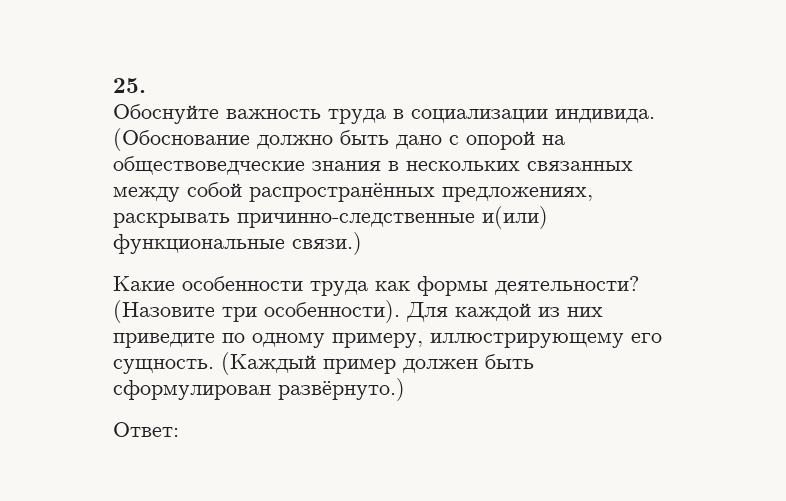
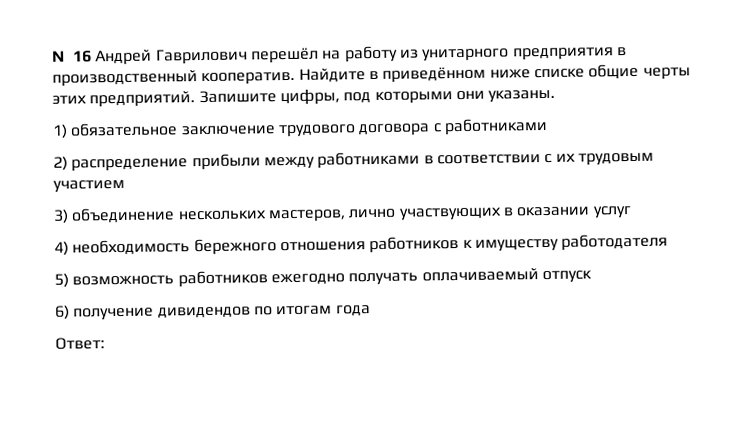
[113,78,146,93] [113,104,655,124] [113,128,565,151] [113,156,633,175] [113,182,593,202] [113,206,548,229] [113,232,362,255] [113,276,639,296] [113,300,603,323] [113,333,662,348] [113,352,534,375] [113,378,405,401] 25. // Обоснуйте важность труда в социализации индивида. (Обоснование должно быть дано с опорой на обществоведческие знания в нескольких связанных между собой распространённых предложениях, раскрывать причинно-следственные и(или) функциональные связи.) // Какие особенности труда как формы деятельности? (Назовите три особенности). Для каждой из них приведите по одному примеру, иллюстрирующему его сущность. (Каждый пример должен быть сформулирован развёрнуто.) -> [52,45,627,66] [52,63,691,87] [52,88,556,108] [52,117,548,139] [53,151,654,172] [53,179,125,193] [53,205,632,224] [54,233,669,256] [54,268,592,288] [55,305,371,321] №16 Андрей Гаврилович перешёл на работу из унитарного предприятия в производственный кооператив. Найдите в приведённом ниже списке общие черты этих предприятий. Запишите цифры, под которыми они указаны. // 1) обязательное заключение трудового договора с работниками // 2) распределение прибыли между работниками в соответствии с их трудовым участием // 3) объединение нескольких мастеров, лично участвующих в оказании услуг // 4) необходимость бережного отношения работников к имуществу работодателя // 5) возможность работников ежегодно получать оплачиваемый отпуск // 6) получение дивидендов по итогам года

